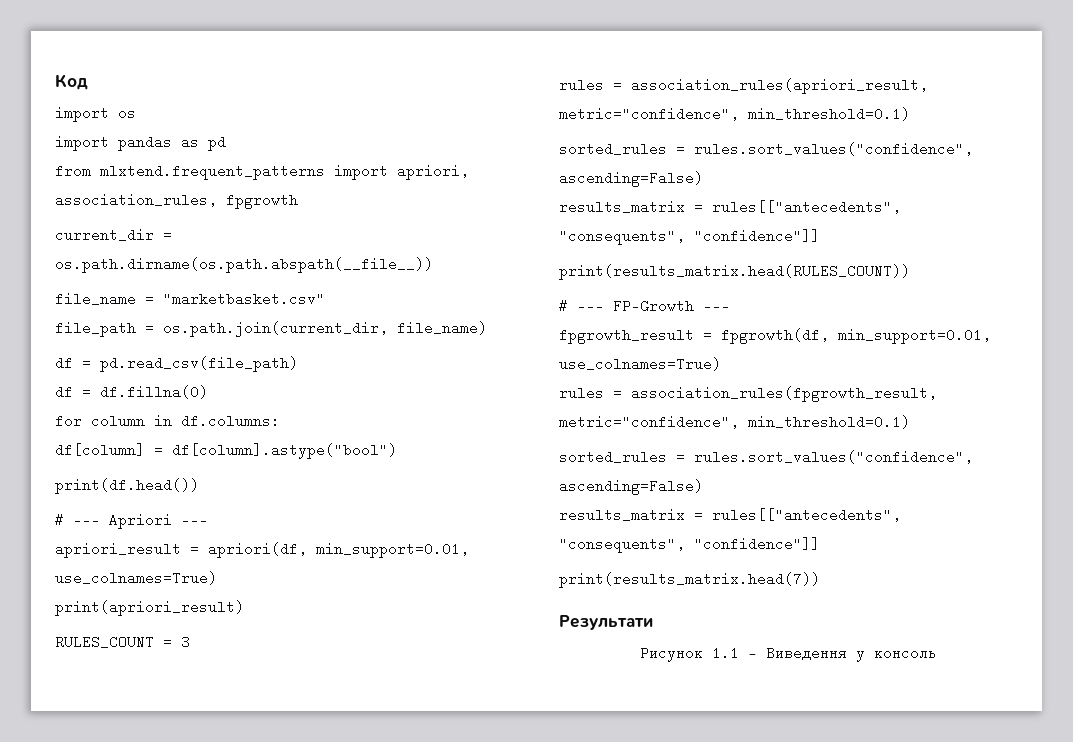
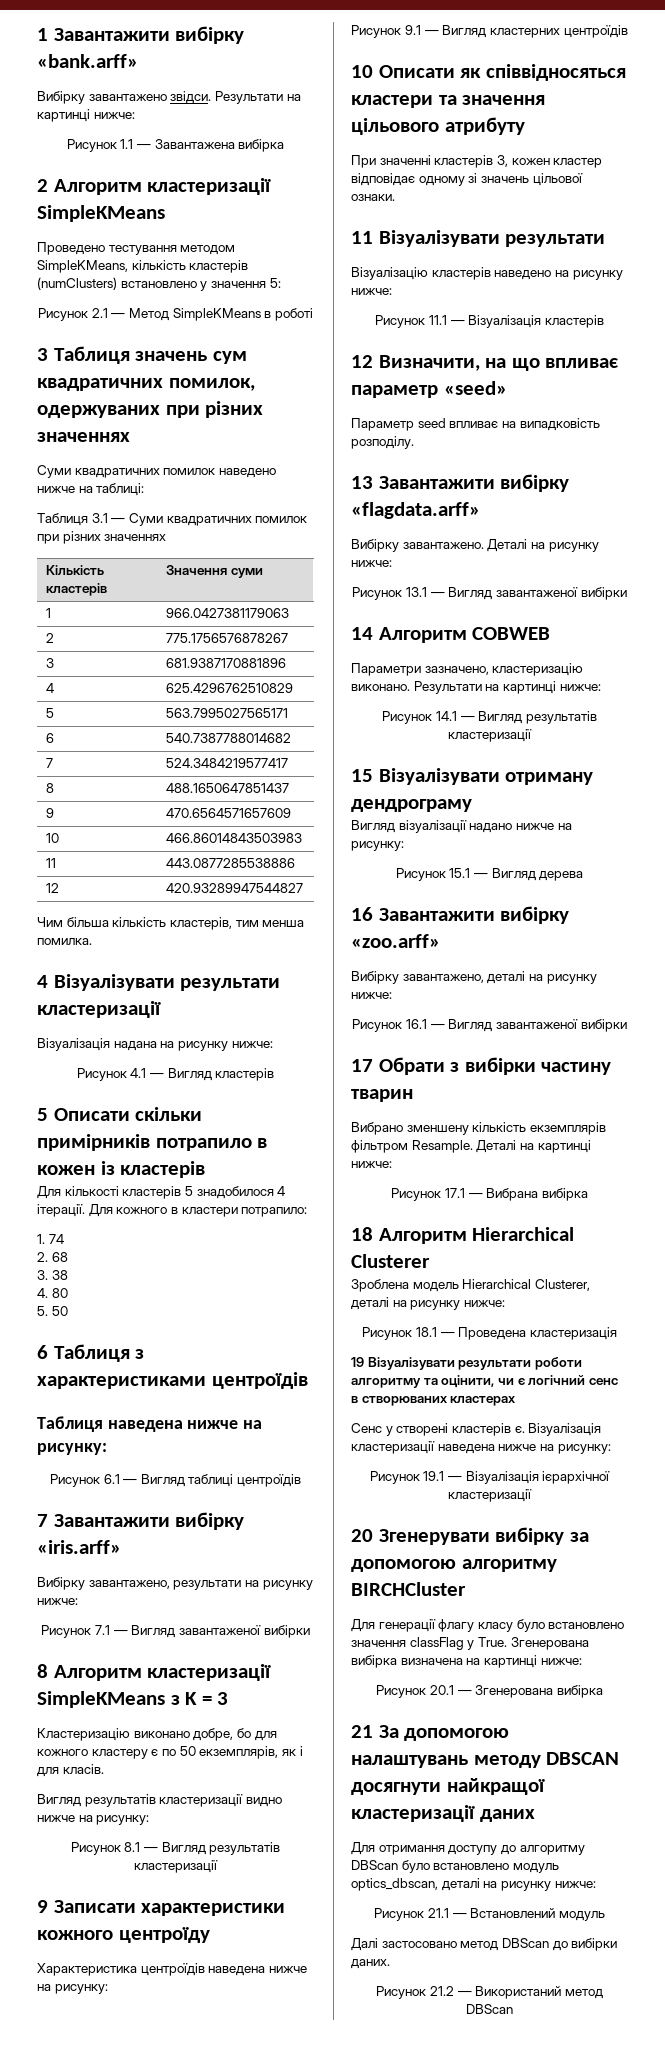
[55,74,88,90] [55,107,136,122] [55,135,226,151] [55,164,469,180] [55,193,298,209] [55,228,172,242] [55,257,433,273] [55,292,325,306] [55,321,487,337] [55,356,298,372] [55,385,208,399] [55,414,280,428] [55,443,397,459] [55,478,199,494] [55,513,208,529] [55,542,469,558] [55,571,217,585] [55,600,244,616] [55,635,190,649] [559,78,928,94] [559,107,910,121] [559,142,973,156] [559,171,703,187] [559,200,901,214] [559,229,820,245] [559,264,910,280] [559,299,730,313] [559,328,991,344] [559,357,721,371] [559,386,937,402] [559,415,910,429] [559,450,973,464] [559,479,703,495] [559,508,901,522] [559,537,820,553] [559,572,820,588] [559,615,653,630] [640,644,937,662] Код // import os // import pandas as pd // from mlxtend.frequent_patterns import apriori, association_rules, fpgrowth // current_dir = os.path.dirname(os.path.abspath(__file__)) // file_name = "marketbasket.csv" // file_path = os.path.join(current_dir, file_name) // df = pd.read_csv(file_path) // df = df.fillna(0) // for column in df.columns: // df[column] = df[column].astype("bool") // print(df.head()) // # --- Apriori --- // apriori_result = apriori(df, min_support=0.01, use_colnames=True) // print(apriori_result) // RULES_COUNT = 3 // rules = association_rules(apriori_result, metric="confidence", min_threshold=0.1) // sorted_rules = rules.sort_values("confidence", ascending=False) // results_matrix = rules[["antecedents", "consequents", "confidence"]] // print(results_matrix.head(RULES_COUNT)) // # --- FP-Growth --- // fpgrowth_result = fpgrowth(df, min_support=0.01, use_colnames=True) // rules = association_rules(fpgrowth_result, metric="confidence", min_threshold=0.1) // sorted_rules = rules.sort_values("confidence", ascending=False) // results_matrix = rules[["antecedents", "consequents", "confidence"]] // print(results_matrix.head(7)) // Результати // Рисунок 1.1 — Виведення у консоль -> [37,26,245,44] [37,54,138,68] [37,91,301,104] [37,109,135,122] [66,139,285,152] [37,178,272,195] [37,205,165,222] [37,242,236,255] [37,260,249,273] [37,277,281,291] [38,308,313,321] [37,346,247,364] [37,378,255,391] [37,401,264,418] [37,432,130,442] [37,465,276,478] [37,483,145,496] [37,513,308,526] [37,531,167,544] [45,565,104,575] [45,583,107,596] [165,565,263,578] [45,608,51,618] [165,608,289,618] [45,633,54,643] [165,633,288,643] [45,658,54,668] [165,658,286,668] [45,683,54,693] [165,683,293,693] [45,708,54,718] [165,708,288,718] [45,733,54,743] [165,733,291,743] [45,758,53,768] [165,758,288,768] [45,783,54,793] [165,783,289,793] [45,808,54,818] [165,808,291,818] [45,833,59,843] [165,833,302,843] [45,858,56,868] [165,858,295,868] [45,883,59,893] [165,883,303,893] [37,917,305,930] [37,938,92,945] [37,974,281,991] [37,1001,161,1018] [37,1038,273,1051] [76,1068,275,1081] [37,1107,203,1121] [37,1134,268,1151] [37,1161,206,1178] [37,1186,286,1199] [37,1204,308,1217] [37,1234,64,1244] [37,1252,68,1262] [37,1270,68,1280] [37,1288,68,1298] [37,1306,68,1316] [37,1344,145,1362] [37,1372,308,1389] [37,1416,263,1432] [37,1443,107,1455] [49,1474,302,1487] [37,1512,245,1530] [37,1540,121,1554] [37,1577,313,1590] [37,1598,78,1605] [41,1625,310,1638] [37,1664,272,1681] [37,1691,229,1708] [37,1728,277,1741] [37,1746,303,1759] [37,1764,104,1777] [37,1794,282,1807] [37,1815,150,1825] [70,1842,281,1855] [134,1860,218,1873] [37,1900,286,1916] [37,1927,210,1943] [37,1963,307,1976] [37,1984,108,1994] [351,25,628,38] [351,64,626,81] [351,95,546,108] [351,117,525,135] [351,155,603,168] [351,173,583,186] [351,194,395,201] [351,230,606,247] [351,267,623,280] [351,288,392,295] [375,315,604,328] [351,355,619,371] [351,381,507,398] [351,418,600,431] [351,436,414,449] [351,474,570,492] [351,502,480,519] [351,539,599,552] [351,560,392,567] [352,587,627,600] [351,627,551,643] [351,663,584,676] [351,681,601,694] [382,711,597,724] [448,729,532,742] [351,768,594,785] [351,799,472,812] [351,820,572,833] [351,841,404,851] [395,868,584,881] [351,906,570,924] [351,934,440,948] [351,971,597,984] [351,992,392,999] [352,1019,627,1032] [351,1057,612,1075] [351,1089,413,1102] [351,1122,606,1135] [351,1140,591,1153] [351,1161,392,1168] [391,1188,588,1201] [351,1227,575,1244] [351,1254,430,1268] [351,1279,590,1292] [351,1297,505,1310] [362,1327,617,1340] [351,1357,582,1370] [351,1375,618,1388] [351,1396,516,1406] [351,1423,602,1436] [351,1441,611,1454] [369,1471,611,1484] [448,1489,532,1502] [351,1527,589,1545] [351,1559,557,1572] [351,1582,466,1596] [351,1619,625,1632] [351,1637,589,1650] [351,1655,582,1668] [376,1685,603,1698] [351,1725,510,1741] [351,1752,620,1768] [351,1778,545,1795] [351,1805,535,1822] [351,1842,585,1855] [351,1860,559,1873] [351,1878,596,1891] [374,1908,605,1921] [351,1938,618,1951] [351,1959,390,1969] [376,1986,603,1999] [466,2004,513,2014] 1 Завантажити вибірку «bank.arff» // Вибірку завантажено звідси. Результати на картинці нижче: // Рисунок 1.1 — Завантажена вибірка // 2 Алгоритм кластеризації SimpleKMeans // Проведено тестування методом SimpleKMeans, кількість кластерів (numClusters) встановлено у значення 5: // Рисунок 2.1 — Метод SimpleKMeans в роботі // 3 Таблиця значень сум квадратичних помилок, одержуваних при різних значеннях // Суми квадратичних помилок наведено нижче на таблиці: // Таблиця 3.1 — Суми квадратичних помилок при різних значеннях // Кількість кластерів | Значення суми // 1 | 966.0427381179063 // 2 | 775.1756576878267 // 3 | 681.9387170881896 // 4 | 625.4296762510829 // 5 | 563.7995027565171 // 6 | 540.7387788014682 // 7 | 524.3484219577417 // 8 | 488.1650647851437 // 9 | 470.6564571657609 // 10 | 466.86014843503983 // 11 | 443.0877285538886 // 12 | 420.93289947544827 // Чим більша кількість кластерів, тим менша помилка. // 4 Візуалізувати результати кластеризації // Візуалізація надана на рисунку нижче: // Рисунок 4.1 — Вигляд кластерів // 5 Описати скільки примірників потрапило в кожен із кластерів // Для кількості кластерів 5 знадобилося 4 ітерації. Для кожного в кластери потрапило: // 1. 74 // 2. 68 // 3. 38 // 4. 80 // 5. 50 // 6 Таблиця з характеристиками центроїдів // Таблиця наведена нижче на рисунку: // Рисунок 6.1 — Вигляд таблиці центроїдів // 7 Завантажити вибірку «iris.arff» // Вибірку завантажено, результати на рисунку нижче: // Рисунок 7.1 — Вигляд завантаженої вибірки // 8 Алгоритм кластеризації SimpleKMeans з K = 3 // Кластеризацію виконано добре, бо для кожного кластеру є по 50 екземплярів, як і для класів. // Вигляд результатів кластеризації видно нижче на рисунку: // Рисунок 8.1 — Вигляд результатів кластеризації // 9 Записати характеристики кожного центроїду // Характеристика центроїдів наведена нижче на рисунку: // Рисунок 9.1 — Вигляд кластерних центроїдів // 10 Описати як співвідносяться кластери та значення цільового атрибуту // При значенні кластерів 3, кожен кластер відповідає одному зі значень цільової ознаки. // 11 Візуалізувати результати // Візуалізацію кластерів наведено на рисунку нижче: // Рисунок 11.1 — Візуалізація кластерів // 12 Визначити, на що впливає параметр «seed» // Параметр seed впливає на випадковість розподілу. // 13 Завантажити вибірку «flagdata.arff» // Вибірку завантажено. Деталі на рисунку нижче: // Рисунок 13.1 — Вигляд завантаженої вибірки // 14 Алгоритм COBWEB // Параметри зазначено, кластеризацію виконано. Результати на картинці нижче: // Рисунок 14.1 — Вигляд результатів кластеризації // 15 Візуалізувати отриману дендрограму // Вигляд візуалізації надано нижче на рисунку: // Рисунок 15.1 — Вигляд дерева // 16 Завантажити вибірку «zoo.arff» // Вибірку завантажено, деталі на рисунку нижче: // Рисунок 16.1 — Вигляд завантаженої вибірки // 17 Обрати з вибірки частину тварин // Вибрано зменшену кількість екземплярів фільтром Resample. Деталі на картинці нижче: // Рисунок 17.1 — Вибрана вибірка // 18 Алгоритм Hierarchical Clusterer // Зроблена модель Hierarchical Clusterer, деталі на рисунку нижче: // Рисунок 18.1 — Проведена кластеризація // 19 Візуалізувати результати роботи алгоритму та оцінити, чи є логічний сенс в створюваних кластерах // Сенс у створені кластерів є. Візуалізація кластеризації наведена нижче на рисунку: // Рисунок 19.1 — Візуалізація ієрархічної кластеризації // 20 Згенерувати вибірку за допомогою алгоритму BIRCHCluster // Для генерації флагу класу було встановлено значення classFlag у True. Згенерована вибірка визначена на картинці нижче: // Рисунок 20.1 — Згенерована вибірка // 21 За допомогою налаштувань методу DBSCAN досягнути найкращої кластеризації даних // Для отримання доступу до алгоритму DBScan було встановлено модуль optics_dbscan, деталі на рисунку нижче: // Рисунок 21.1 — Встановлений модуль // Далі застосовано метод DBScan до вибірки даних. // Рисунок 21.2 — Використаний метод DBScan

